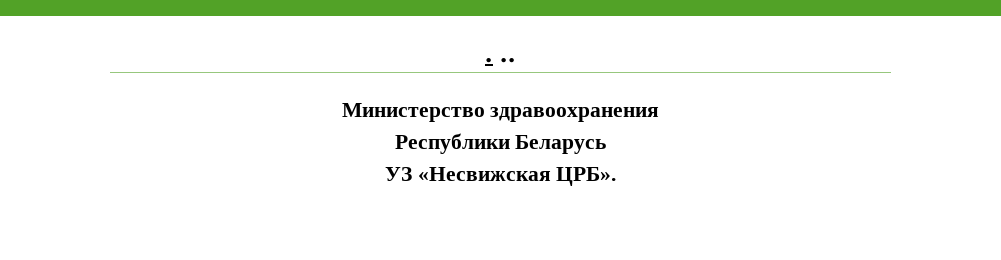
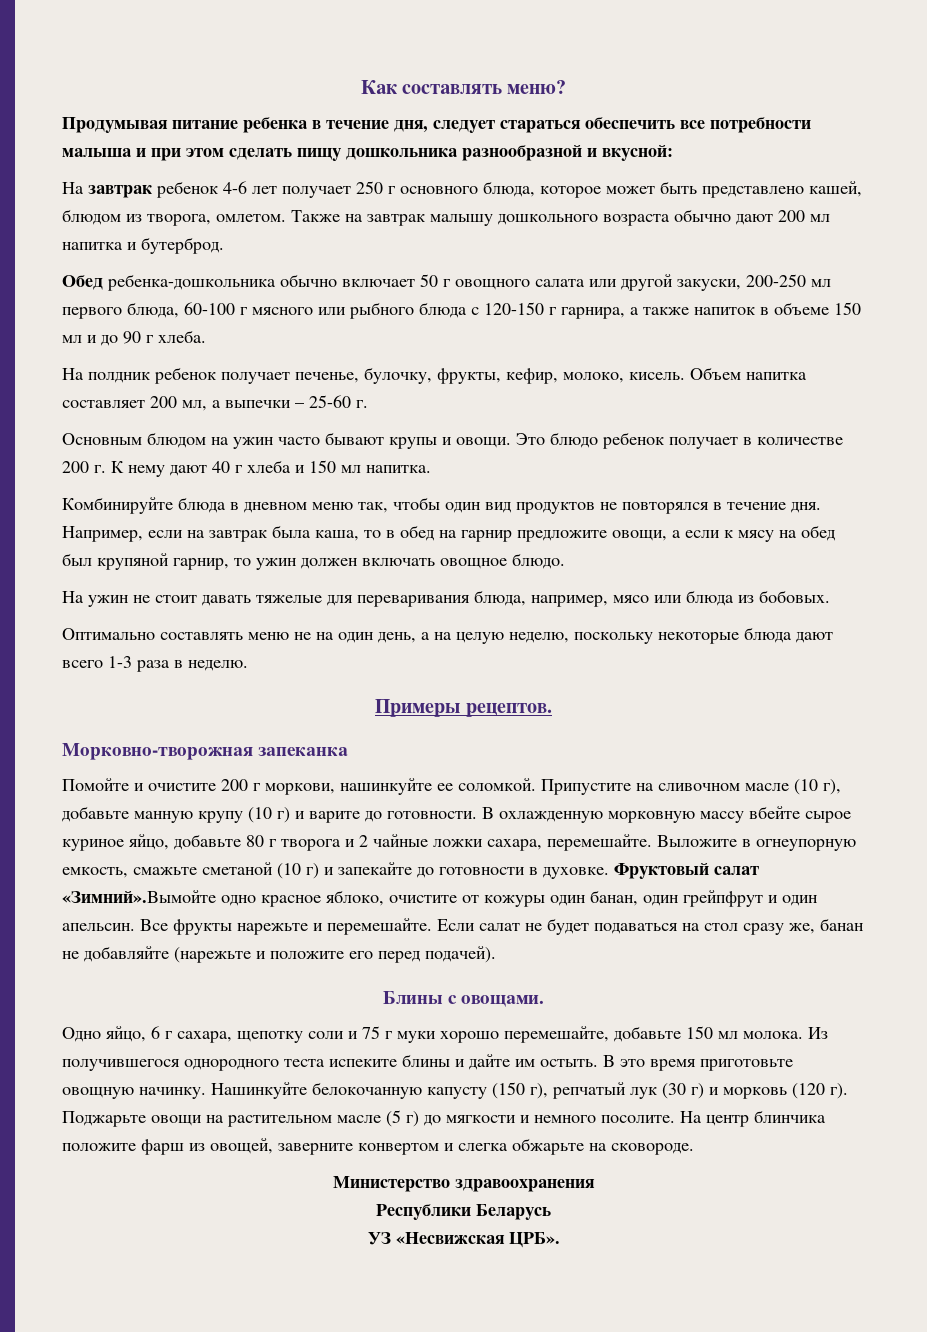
[484,58,517,63] . .. -> [360,80,567,94] [62,117,811,133] [62,145,673,161] [62,181,862,198] [62,209,830,226] [62,237,224,254] [62,274,831,291] [62,302,861,319] [62,330,206,346] [62,367,807,384] [62,395,368,411] [62,432,843,449] [62,460,431,477] [62,497,821,514] [62,525,835,542] [62,553,565,570] [62,590,830,607] [62,627,833,644] [62,656,248,672] [375,699,552,717] [62,743,349,760] [62,778,841,795] [62,806,851,823] [62,834,856,851] [62,862,759,879] [62,890,818,907] [62,918,864,935] [62,946,496,963] [383,991,544,1007] [62,1026,828,1043] [62,1054,793,1071] [62,1082,848,1099] [62,1110,826,1127] [62,1138,694,1155] Как составлять меню? // Продумывая питание ребенка в течение дня, следует стараться обеспечить все потребности малыша и при этом сделать пищу дошкольника разнообразной и вкусной: // На завтрак ребенок 4-6 лет получает 250 г основного блюда, которое может быть представлено кашей, блюдом из творога, омлетом. Также на завтрак малышу дошкольного возраста обычно дают 200 мл напитка и бутерброд. // Обед ребенка-дошкольника обычно включает 50 г овощного салата или другой закуски, 200-250 мл первого блюда, 60-100 г мясного или рыбного блюда с 120-150 г гарнира, а также напиток в объеме 150 мл и до 90 г хлеба. // На полдник ребенок получает печенье, булочку, фрукты, кефир, молоко, кисель. Объем напитка составляет 200 мл, а выпечки – 25-60 г. // Основным блюдом на ужин часто бывают крупы и овощи. Это блюдо ребенок получает в количестве 200 г. К нему дают 40 г хлеба и 150 мл напитка. // Комбинируйте блюда в дневном меню так, чтобы один вид продуктов не повторялся в течение дня. Например, если на завтрак была каша, то в обед на гарнир предложите овощи, а если к мясу на обед был крупяной гарнир, то ужин должен включать овощное блюдо. // На ужин не стоит давать тяжелые для переваривания блюда, например, мясо или блюда из бобовых. // Оптимально составлять меню не на один день, а на целую неделю, поскольку некоторые блюда дают всего 1-3 раза в неделю. // Примеры рецептов. // Морковно-творожная запеканка // Помойте и очистите 200 г моркови, нашинкуйте ее соломкой. Припустите на сливочном масле (10 г), добавьте манную крупу (10 г) и варите до готовности. В охлажденную морковную массу вбейте сырое куриное яйцо, добавьте 80 г творога и 2 чайные ложки сахара, перемешайте. Выложите в огнеупорную емкость, смажьте сметаной (10 г) и запекайте до готовности в духовке. Фруктовый салат «Зимний».Вымойте одно красное яблоко, очистите от кожуры один банан, один грейпфрут и один апельсин. Все фрукты нарежьте и перемешайте. Если салат не будет подаваться на стол сразу же, банан не добавляйте (нарежьте и положите его перед подачей). // Блины с овощами. // Одно яйцо, 6 г сахара, щепотку соли и 75 г муки хорошо перемешайте, добавьте 150 мл молока. Из получившегося однородного теста испеките блины и дайте им остыть. В это время приготовьте овощную начинку. Нашинкуйте белокочанную капусту (150 г), репчатый лук (30 г) и морковь (120 г). Поджарьте овощи на растительном масле (5 г) до мягкости и немного посолите. На центр блинчика положите фарш из овощей, заверните конвертом и слегка обжарьте на сковороде.

